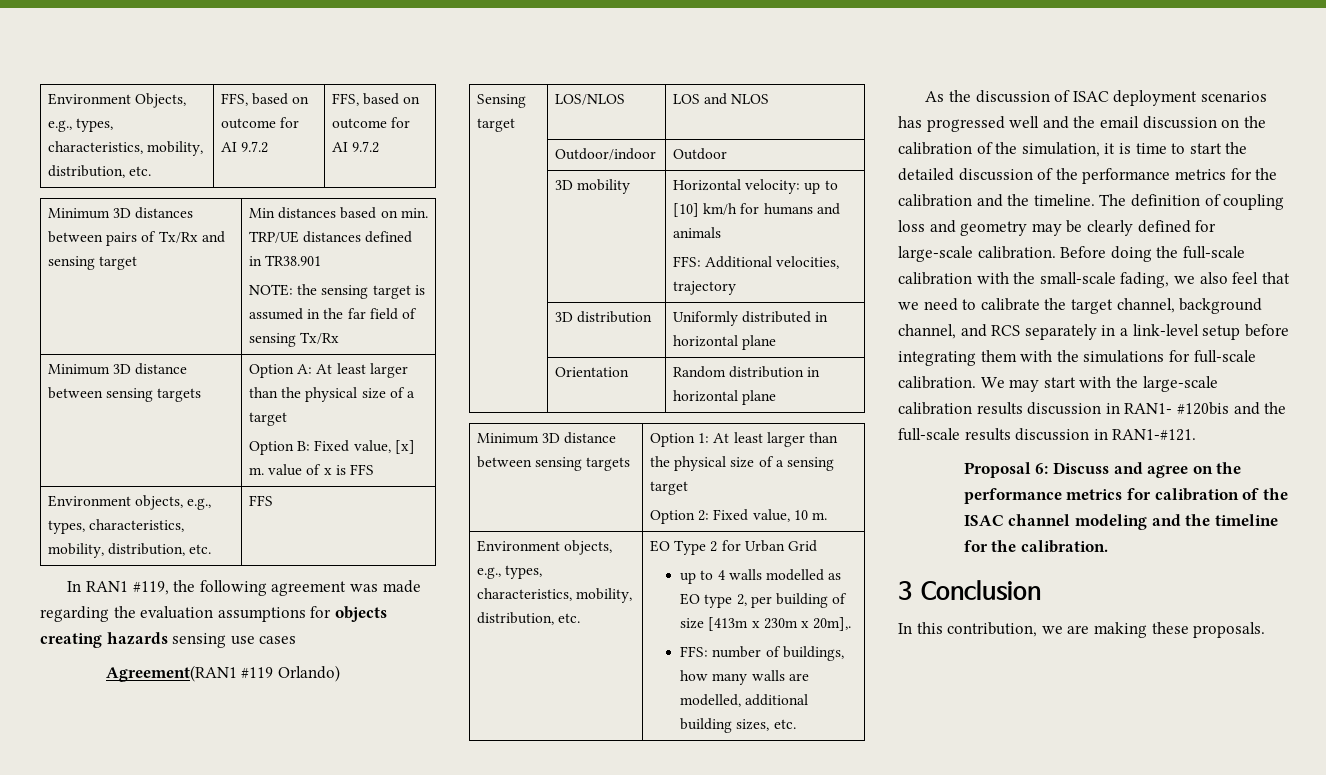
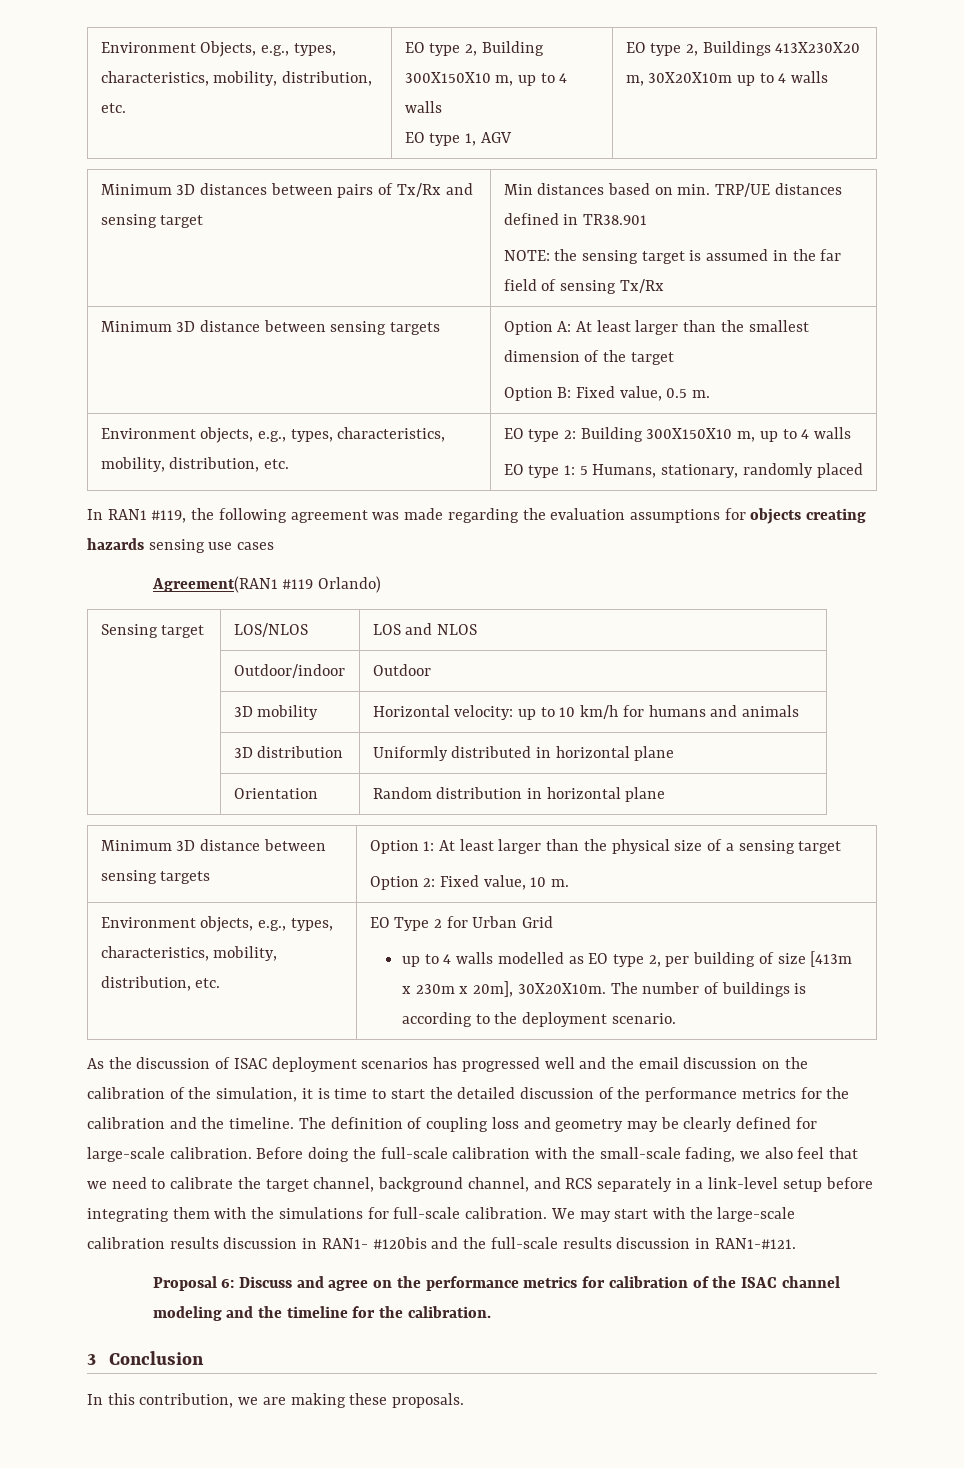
[221,93,310,106] [221,117,300,129] [221,141,269,153] [332,93,421,106] [332,117,411,129] [332,141,380,153] FFS, based on outcome for AI 9.7.2 | FFS, based on outcome for AI 9.7.2 -> [404,41,544,56] [404,72,568,86] [404,101,442,113] [404,132,512,146] [625,41,861,56] [625,71,829,86] EO type 2, Building 300X150X10 m, up to 4 walls // EO type 1, AGV | EO type 2, Buildings 413X230X20 m, 30X20X10m up to 4 walls
[305,387,415,402] physical size of a -> [748,320,809,332] [503,350,626,362] smallest dimension of the
[394,440,415,454] [249,464,374,476] [48,495,212,510] [48,519,185,534] [48,543,212,558] [249,495,274,506] [x] m. value of x is FFS // Environment objects, e.g., types, characteristics, mobility, distribution, etc. | FFS -> [666,388,711,398] [100,427,446,443] [100,457,289,472] [503,427,852,442] [503,463,863,478] 0.5 m. // Environment objects, e.g., types, characteristics, mobility, distribution, etc. | EO type 2: Building 300X150X10 m, up to 4 walls // EO type 1: 5 Humans, stationary, randomly placed
[673,203,700,217] [10] -> [559,707,576,717] 10
[673,256,840,269] [673,281,737,295] // FFS: Additional velocities, trajectory -> (800, 711) none
[813,617,852,631] [680,646,844,661] [680,670,809,685] [680,694,809,707] [680,718,796,733] 20m],. // FFS: number of buildings, how many walls are modelled, additional building sizes, etc. -> [473,981,807,997] [401,1012,676,1027] 20m], 30X20X10m. The number of buildings is according to the deployment scenario.

